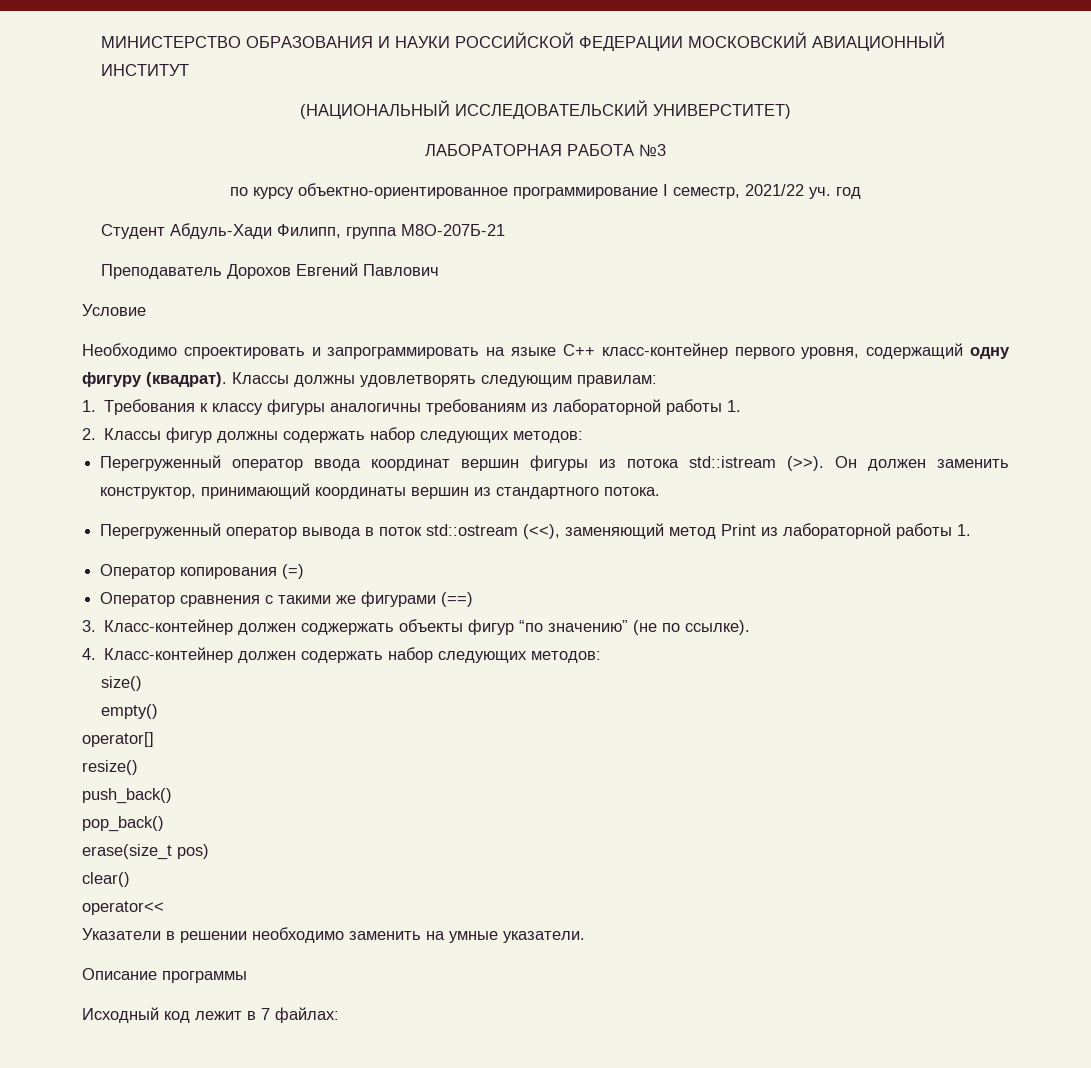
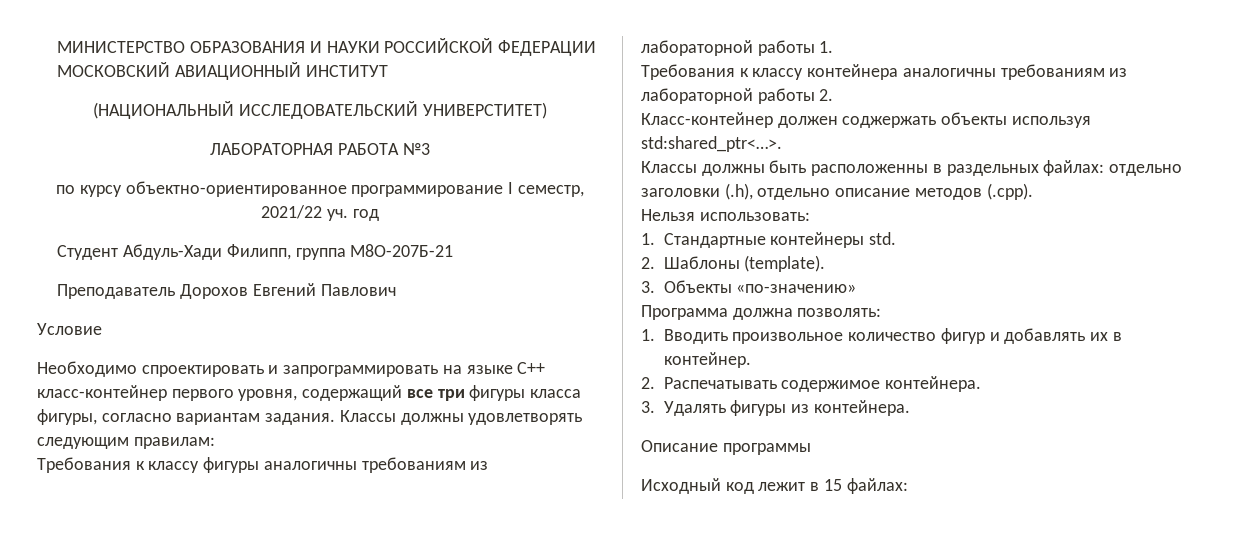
[970,347,1011,359] [82,372,227,387] одну фигуру (квадрат). -> [406,385,582,401] [37,409,336,425] все три фигуры класса фигуры, согласно вариантам задания.
[82,400,96,412] 1. -> (215, 443) none
[82,427,584,443] [100,455,1009,471] [100,483,661,499] [100,523,972,539] [100,564,305,579] [100,591,474,607] [82,619,751,635] [82,647,602,663] [101,676,143,691] [101,704,159,719] [82,732,154,747] [82,760,138,775] [82,788,172,804] [82,816,164,832] [82,844,209,860] [82,872,130,887] [82,901,164,915] [82,927,585,943] 2. Классы фигур должны содержать набор следующих методов: // Перегруженный оператор ввода координат вершин фигуры из потока std::istream (>>). Он должен заменить конструктор, принимающий координаты вершин из стандартного потока. // Перегруженный оператор вывода в поток std::ostream (<<), заменяющий метод Print из лабораторной работы 1. // Оператор копирования (=) // Оператор сравнения с такими же фигурами (==) // 3. Класс-контейнер должен соджержать объекты фигур “по значению” (не по ссылке). // 4. Класс-контейнер должен содержать набор следующих методов: // size() // empty() // operator[] // resize() // push_back() // pop_back() // erase(size_t pos) // clear() // operator<< // Указатели в решении необходимо заменить на умные указатели. -> [641,64,1128,80] [641,88,834,104] [641,112,1091,128] [641,136,782,152] [641,160,1183,176] [641,183,1033,200] [641,209,810,221] [641,232,897,248] [641,255,826,272] [641,280,857,293] [641,305,882,320] [641,328,1122,344] [663,352,751,368] [641,376,982,392] [641,400,910,416] Требования к классу контейнера аналогичны требованиям из лабораторной работы 2. // Класс-контейнер должен соджержать объекты используя std:shared_ptr<…>. // Классы должны быть расположенны в раздельных файлах: отдельно заголовки (.h), отдельно описание методов (.cpp). // Нельзя использовать: // 1. Стандартные контейнеры std. // 2. Шаблоны (template). // 3. Объекты «по-значению» // Программа должна позволять: // 1. Вводить произвольное количество фигур и добавлять их в контейнер. // 2. Распечатывать содержимое контейнера. // 3. Удалять фигуры из контейнера.
[261,1008,270,1020] 7 -> [823,479,842,491] 15

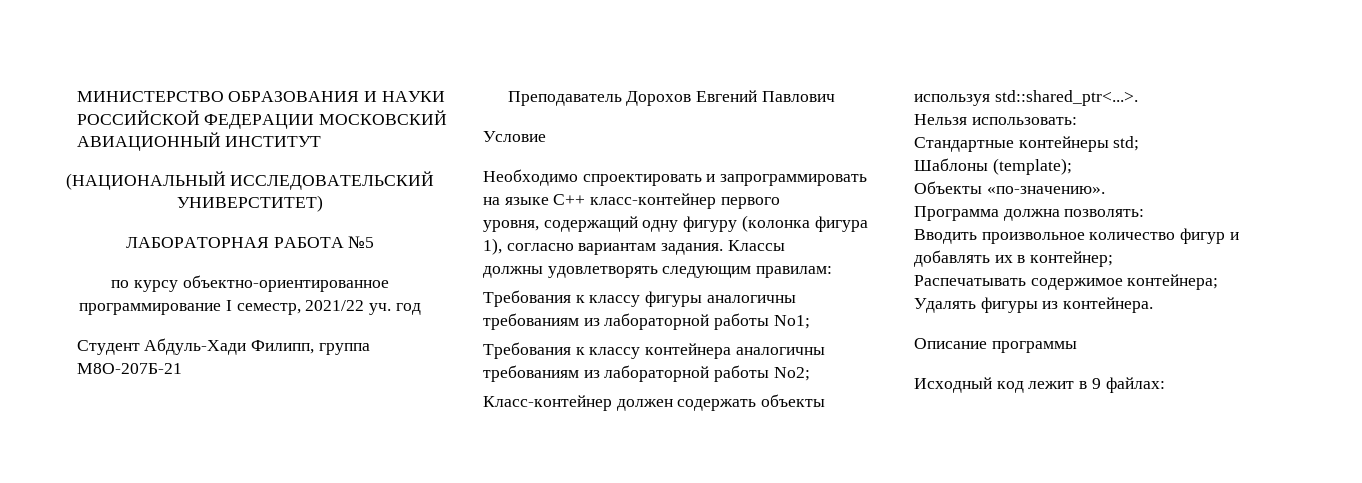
[402,143,430,155] №3 -> [348,236,375,248] №5
(234, 395) none -> (780, 203) //
[406,385,582,401] [37,409,97,425] все три фигуры класса фигуры, -> [642,215,868,232] [483,238,502,255] одну фигуру (колонка фигура 1),
(396, 416) none -> (785, 245) //
[819,41,834,53] 1. -> [773,315,810,329] No1;
[819,89,834,101] 2. -> [773,367,810,381] No2;
[842,116,937,128] соджержать -> [677,399,757,411] содержать
[641,136,782,152] [641,160,1183,176] [641,183,1033,200] std:shared_ptr<…>. // Классы должны быть расположенны в раздельных файлах: отдельно заголовки (.h), отдельно описание методов (.cpp). -> [994,90,1138,106] std::shared_ptr<...>.
[641,233,655,245] 1. -> (1077, 121) none
[869,232,897,245] [641,255,826,272] [641,280,857,293] std. // 2. Шаблоны (template). // 3. Объекты «по-значению» -> [1113,136,1140,151] [914,158,1072,175] [914,181,1105,194] std; // Шаблоны (template); // Объекты «по-значению».
[641,329,655,341] 1. -> (1145, 213) none
[663,352,751,368] [641,376,982,392] [641,401,655,413] контейнер. // 2. Распечатывать содержимое контейнера. // 3. -> [1030,251,1114,267] [914,274,1219,290] контейнер; // Распечатывать содержимое контейнера; //
[823,479,842,491] 15 -> [1091,378,1101,389] 9

